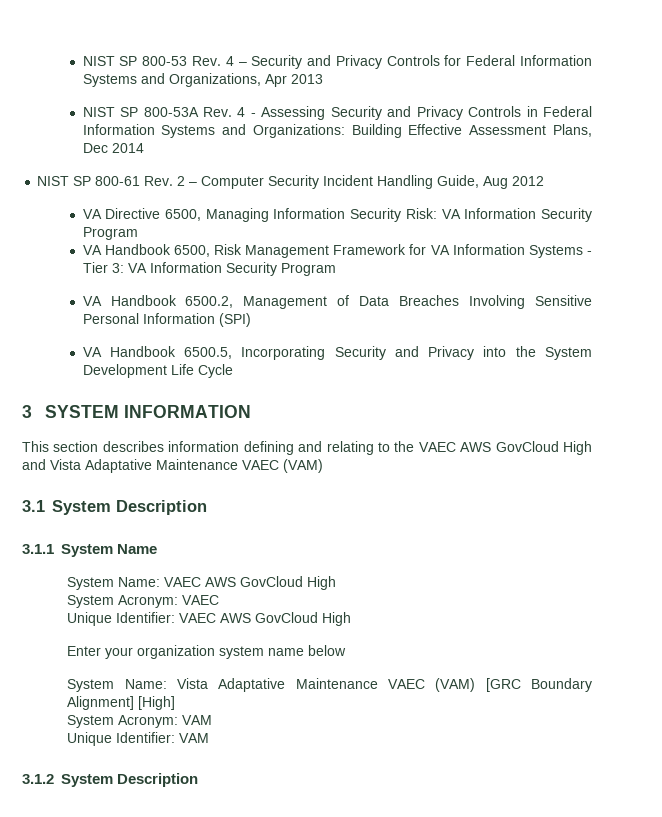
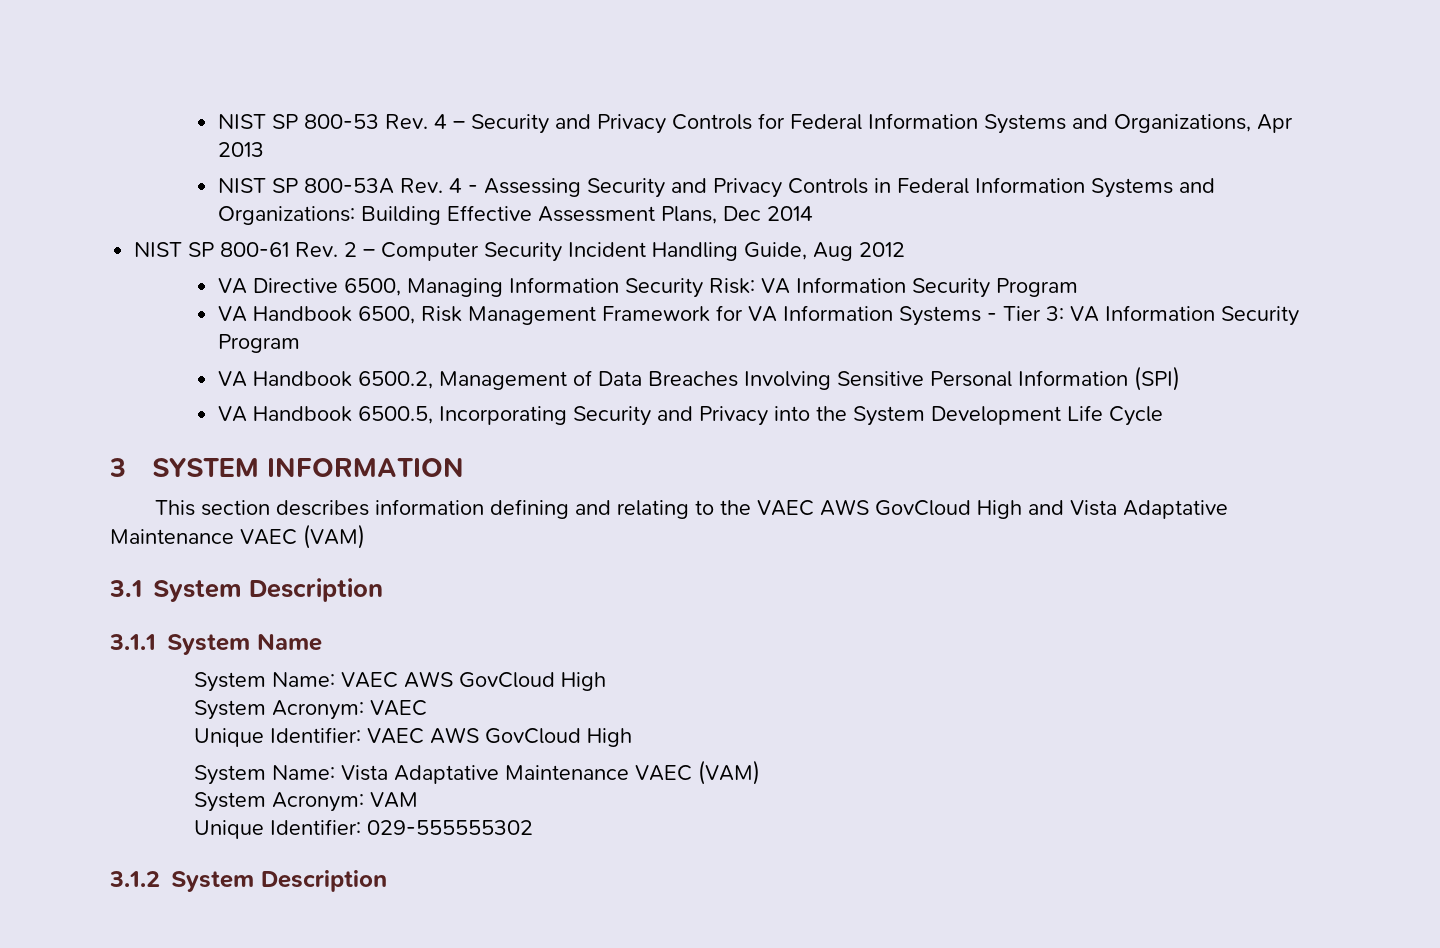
[67,645,347,659] // Enter your organization system name below -> (632, 737) none
[485,678,593,692] [67,696,176,710] [GRC Boundary Alignment] [High] -> (760, 772) none
[179,733,210,743] VAM -> [366,820,533,835] 029-555555302

